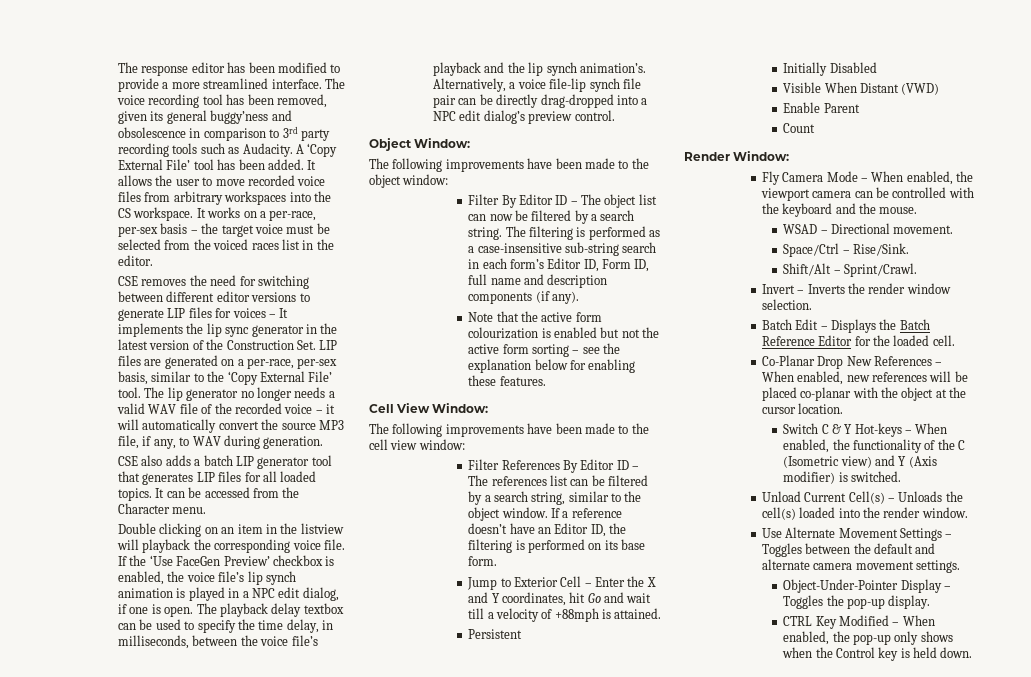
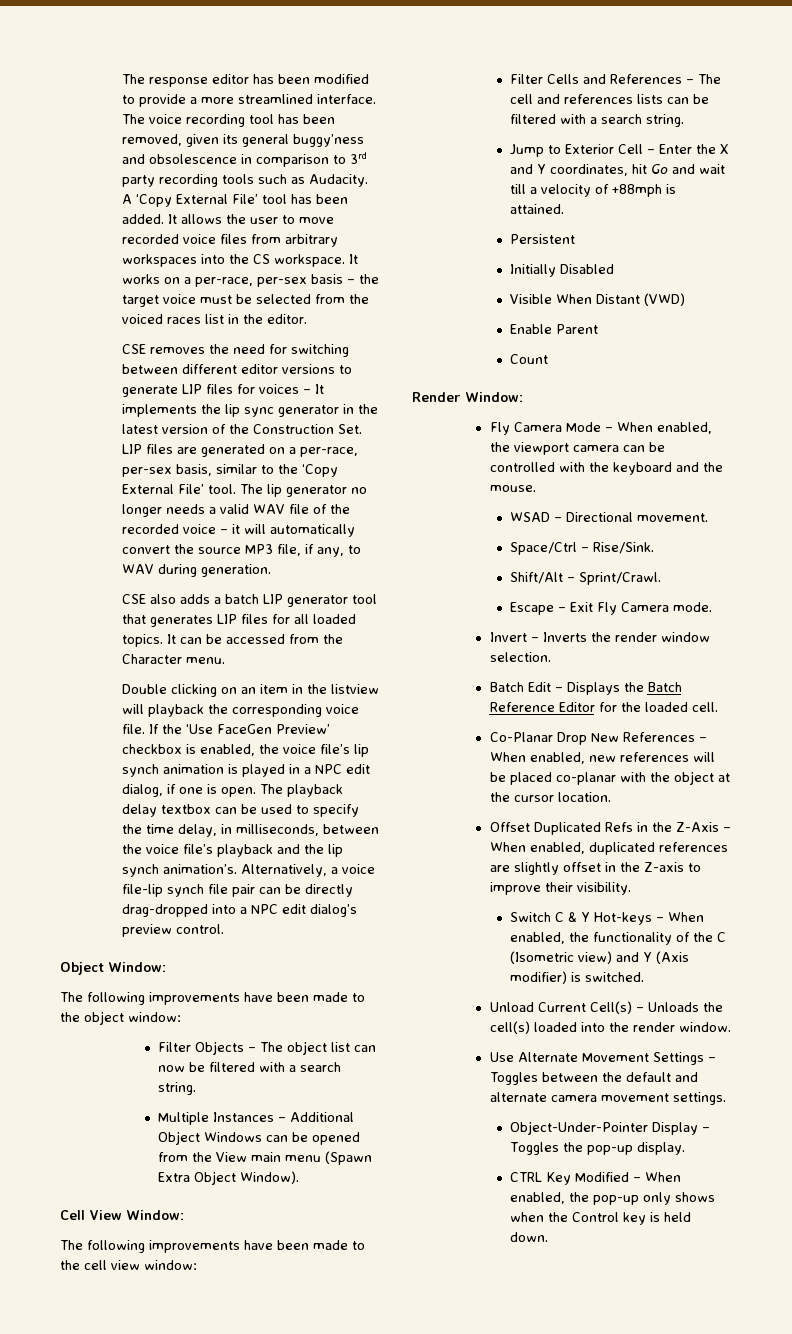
[501,194,568,208] By Editor ID -> [195,1041,245,1055] Objects
[574,210,635,224] [468,226,661,240] [468,242,657,256] [468,258,650,272] [468,274,608,288] [468,291,579,304] [468,311,602,322] [468,327,660,339] [468,343,621,357] [468,359,636,373] [468,375,546,386] by a search string. The filtering is performed as a case-insensitive sub-string search in each form’s Editor ID, Form ID, full name and description components (if any). // Note that the active form colourization is enabled but not the active form sorting – see the explanation below for enabling these features. -> [259,1062,342,1072] [158,1082,197,1095] [158,1112,355,1125] [158,1131,361,1145] [158,1151,373,1165] [158,1171,300,1185] with a search string. // Multiple Instances – Additional Object Windows can be opened from the View main menu (Spawn Extra Object Window).
[501,459,640,473] [468,475,568,486] References By Editor ID – The references list -> [547,74,722,84] [510,94,664,104] Cells and References – The cell and references lists
[468,491,642,505] [468,507,622,521] [468,523,627,537] [468,539,646,553] [468,556,498,566] by a search string, similar to the object window. If a reference doesn’t have an Editor ID, the filtering is performed on its base form. -> [560,114,685,127] with a search string.
(917, 270) none -> [510,602,713,615] // Escape – Exit Fly Camera mode.
(844, 408) none -> [489,822,731,835] [489,842,728,855] [489,862,701,875] [489,882,631,895] // Offset Duplicated Refs in the Z-Axis – When enabled, duplicated references are slightly offset in the Z-axis to improve their visibility.

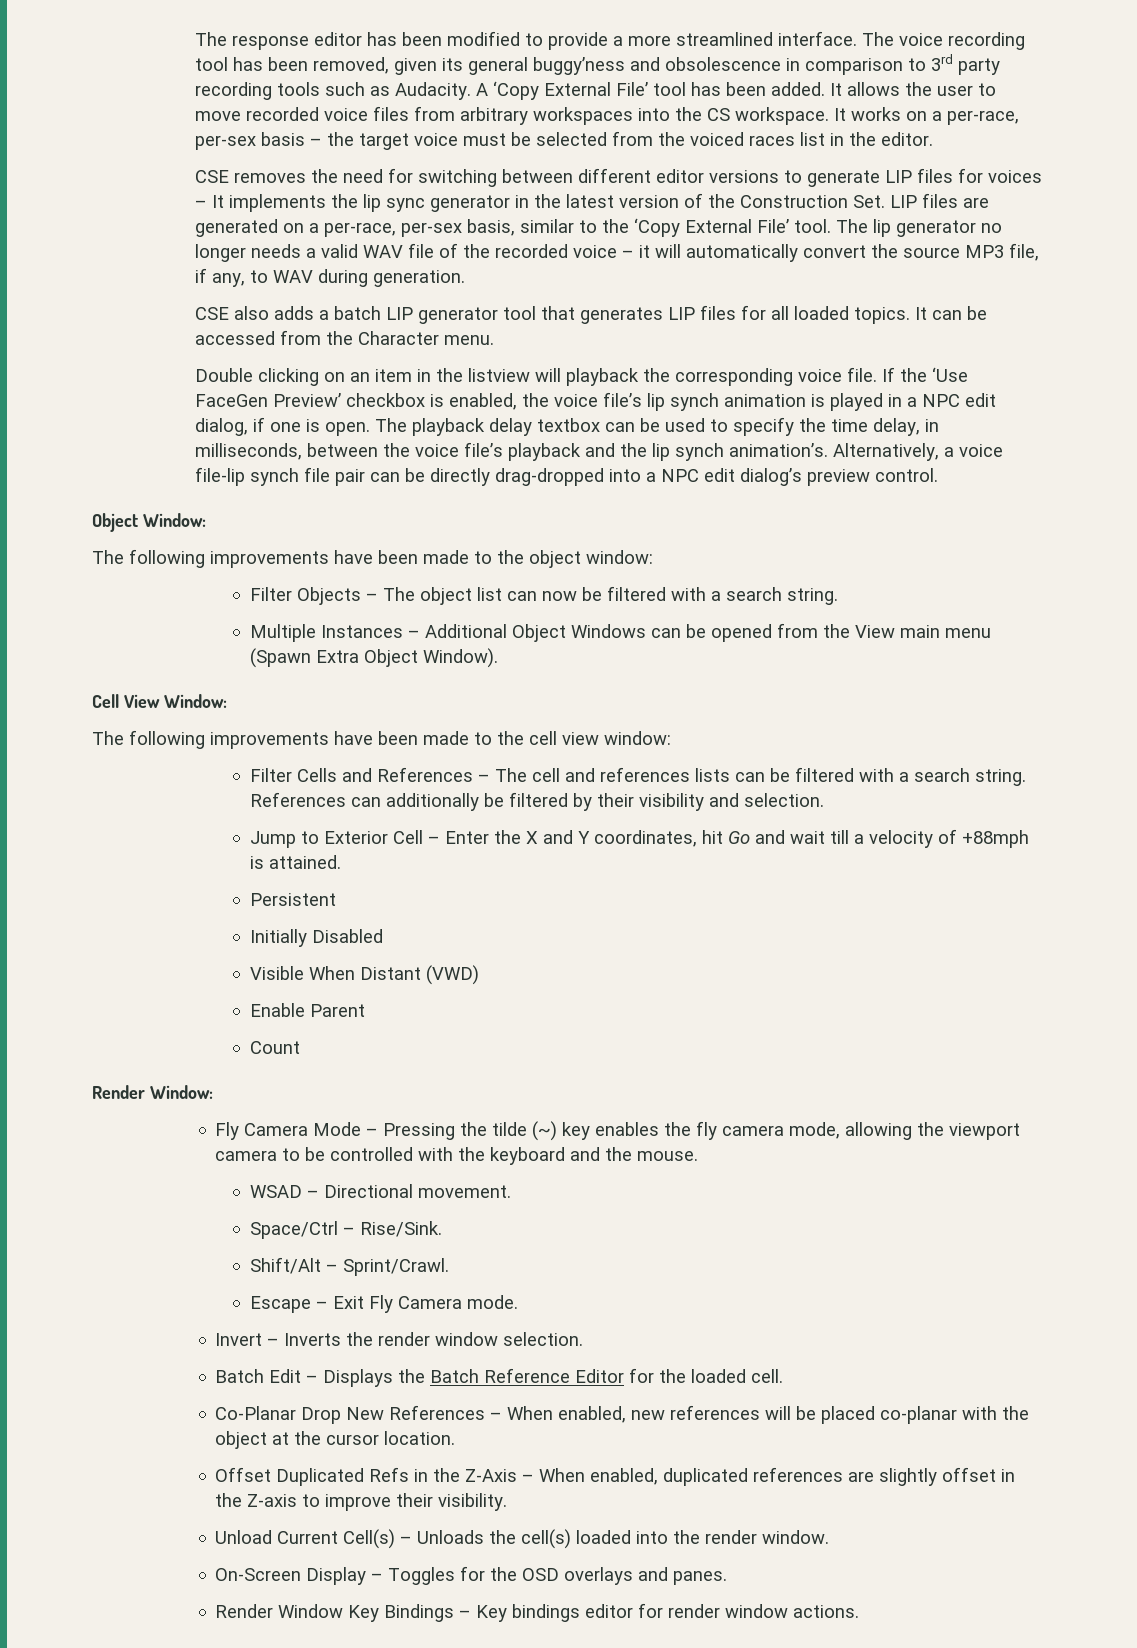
(685, 120) none -> [249,792,824,811] References can additionally be filtered by their visibility and selection.
[616,422,712,434] When enabled, -> [383,1121,913,1141] Pressing the tilde (~) key enables the fly camera mode, allowing
[622,445,645,452] can -> [282,1148,301,1161] to
[510,912,705,925] [510,932,727,945] [510,951,690,964] [510,971,645,984] // Switch C & Y Hot-keys – When enabled, the functionality of the C (Isometric view) and Y (Axis modifier) is switched. -> (508, 1502) none
[489,1052,716,1065] [489,1072,699,1085] [489,1092,726,1105] [510,1121,711,1135] [510,1142,685,1155] [510,1172,682,1185] [510,1192,716,1205] [510,1212,692,1225] [510,1232,549,1242] Use Alternate Movement Settings – Toggles between the default and alternate camera movement settings. // Object-Under-Pointer Display – Toggles the pop-up display. // CTRL Key Modified – When enabled, the pop-up only shows when the Control key is held down. -> [215,1566,728,1585] [215,1603,860,1622] On-Screen Display – Toggles for the OSD overlays and panes. // Render Window Key Bindings – Key bindings editor for render window actions.

